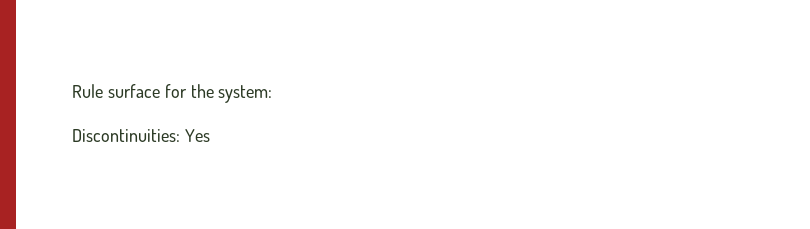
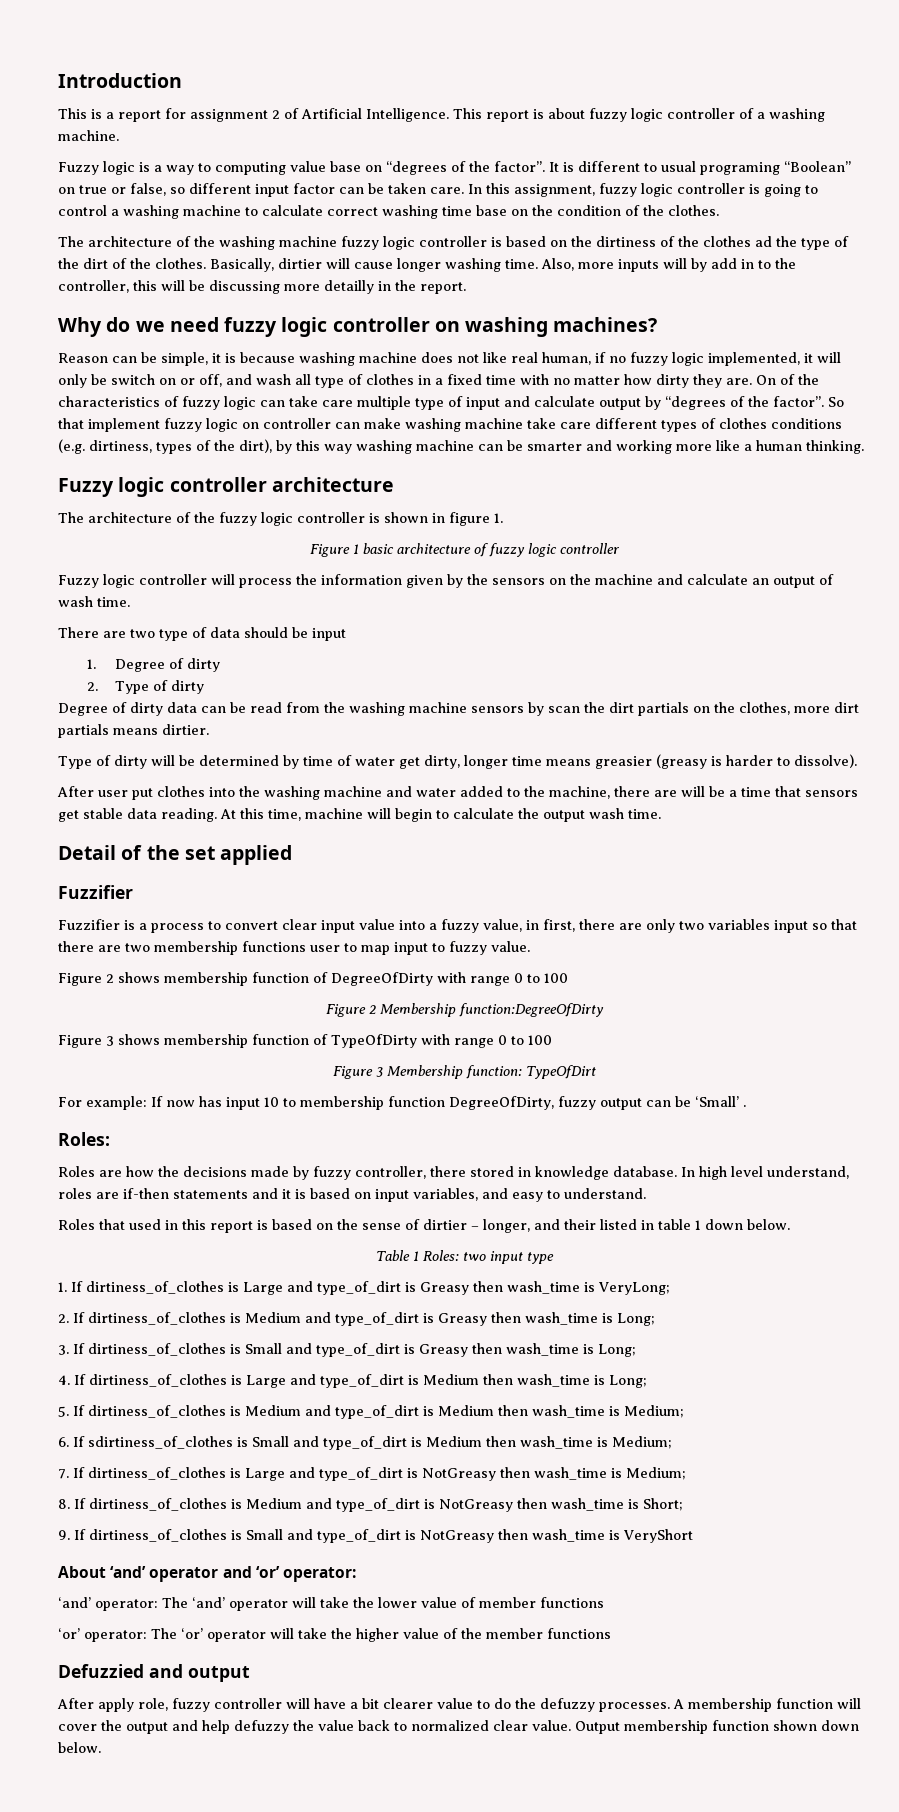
[72,84,273,103] [72,129,210,142] Rule surface for the system: // Discontinuities: Yes -> [58,73,182,88] [58,108,825,122] [58,130,119,141] [58,161,851,175] [58,183,818,197] [58,205,719,219] [58,236,849,250] [58,258,796,272] [58,280,466,294] [58,317,658,337] [58,352,841,366] [58,374,819,388] [58,396,844,410] [58,418,842,432] [58,439,864,454] [58,477,394,497] [58,512,503,526] [309,543,620,557] [58,574,834,588] [58,596,130,607] [58,627,346,641] [86,658,221,672] [86,680,205,694] [58,702,859,716] [58,724,209,738] [58,754,857,769] [57,786,858,800] [58,808,661,822] [58,845,293,865] [58,885,133,899] [58,919,857,933] [58,941,530,955] [58,972,568,986] [325,1003,604,1017] [58,1034,552,1048] [332,1065,596,1079] [58,1096,746,1110] [58,1132,110,1146] [58,1166,849,1180] [58,1188,646,1202] [58,1219,790,1233] [375,1250,554,1264] [58,1281,670,1295] [58,1312,655,1326] [58,1343,636,1357] [58,1374,647,1388] [58,1405,684,1419] [58,1436,672,1450] [58,1467,686,1481] [58,1498,683,1512] [58,1529,693,1543] [58,1566,356,1582] [58,1597,604,1611] [58,1628,611,1642] [58,1664,250,1682] [57,1698,861,1712] [58,1720,859,1734] [58,1742,101,1753] Introduction // This is a report for assignment 2 of Artificial Intelligence. This report is about fuzzy logic controller of a washing machine. // Fuzzy logic is a way to computing value base on “degrees of the factor”. It is different to usual programing “Boolean” on true or false, so different input factor can be taken care. In this assignment, fuzzy logic controller is going to control a washing machine to calculate correct washing time base on the condition of the clothes. // The architecture of the washing machine fuzzy logic controller is based on the dirtiness of the clothes ad the type of the dirt of the clothes. Basically, dirtier will cause longer washing time. Also, more inputs will by add in to the controller, this will be discussing more detailly in the report. // Why do we need fuzzy logic controller on washing machines? // Reason can be simple, it is because washing machine does not like real human, if no fuzzy logic implemented, it will only be switch on or off, and wash all type of clothes in a fixed time with no matter how dirty they are. On of the characteristics of fuzzy logic can take care multiple type of input and calculate output by “degrees of the factor”. So that implement fuzzy logic on controller can make washing machine take care different types of clothes conditions (e.g. dirtiness, types of the dirt), by this way washing machine can be smarter and working more like a human thinking. // Fuzzy logic controller architecture // The architecture of the fuzzy logic controller is shown in figure 1. // Figure 1 basic architecture of fuzzy logic controller // Fuzzy logic controller will process the information given by the sensors on the machine and calculate an output of wash time. // There are two type of data should be input // 1. Degree of dirty // 2. Type of dirty // Degree of dirty data can be read from the washing machine sensors by scan the dirt partials on the clothes, more dirt partials means dirtier. // Type of dirty will be determined by time of water get dirty, longer time means greasier (greasy is harder to dissolve). // After user put clothes into the washing machine and water added to the machine, there are will be a time that sensors get stable data reading. At this time, machine will begin to calculate the output wash time. // Detail of the set applied // Fuzzifier // Fuzzifier is a process to convert clear input value into a fuzzy value, in first, there are only two variables input so that there are two membership functions user to map input to fuzzy value. // Figure 2 shows membership function of DegreeOfDirty with range 0 to 100 // Figure 2 Membership function:DegreeOfDirty // Figure 3 shows membership function of TypeOfDirty with range 0 to 100 // Figure 3 Membership function: TypeOfDirt // For example: If now has input 10 to membership function DegreeOfDirty, fuzzy output can be ‘Small’ . // Roles: // Roles are how the decisions made by fuzzy controller, there stored in knowledge database. In high level understand, roles are if-then statements and it is based on input variables, and easy to understand. // Roles that used in this report is based on the sense of dirtier – longer, and their listed in table 1 down below. // Table 1 Roles: two input type // 1. If dirtiness_of_clothes is Large and type_of_dirt is Greasy then wash_time is VeryLong; // 2. If dirtiness_of_clothes is Medium and type_of_dirt is Greasy then wash_time is Long; // 3. If dirtiness_of_clothes is Small and type_of_dirt is Greasy then wash_time is Long; // 4. If dirtiness_of_clothes is Large and type_of_dirt is Medium then wash_time is Long; // 5. If dirtiness_of_clothes is Medium and type_of_dirt is Medium then wash_time is Medium; // 6. If sdirtiness_of_clothes is Small and type_of_dirt is Medium then wash_time is Medium; // 7. If dirtiness_of_clothes is Large and type_of_dirt is NotGreasy then wash_time is Medium; // 8. If dirtiness_of_clothes is Medium and type_of_dirt is NotGreasy then wash_time is Short; // 9. If dirtiness_of_clothes is Small and type_of_dirt is NotGreasy then wash_time is VeryShort // About ‘and’ operator and ‘or’ operator: // ‘and’ operator: The ‘and’ operator will take the lower value of member functions // ‘or’ operator: The ‘or’ operator will take the higher value of the member functions // Defuzzied and output // After apply role, fuzzy controller will have a bit clearer value to do the defuzzy processes. A membership function will cover the output and help defuzzy the value back to normalized clear value. Output membership function shown down below.

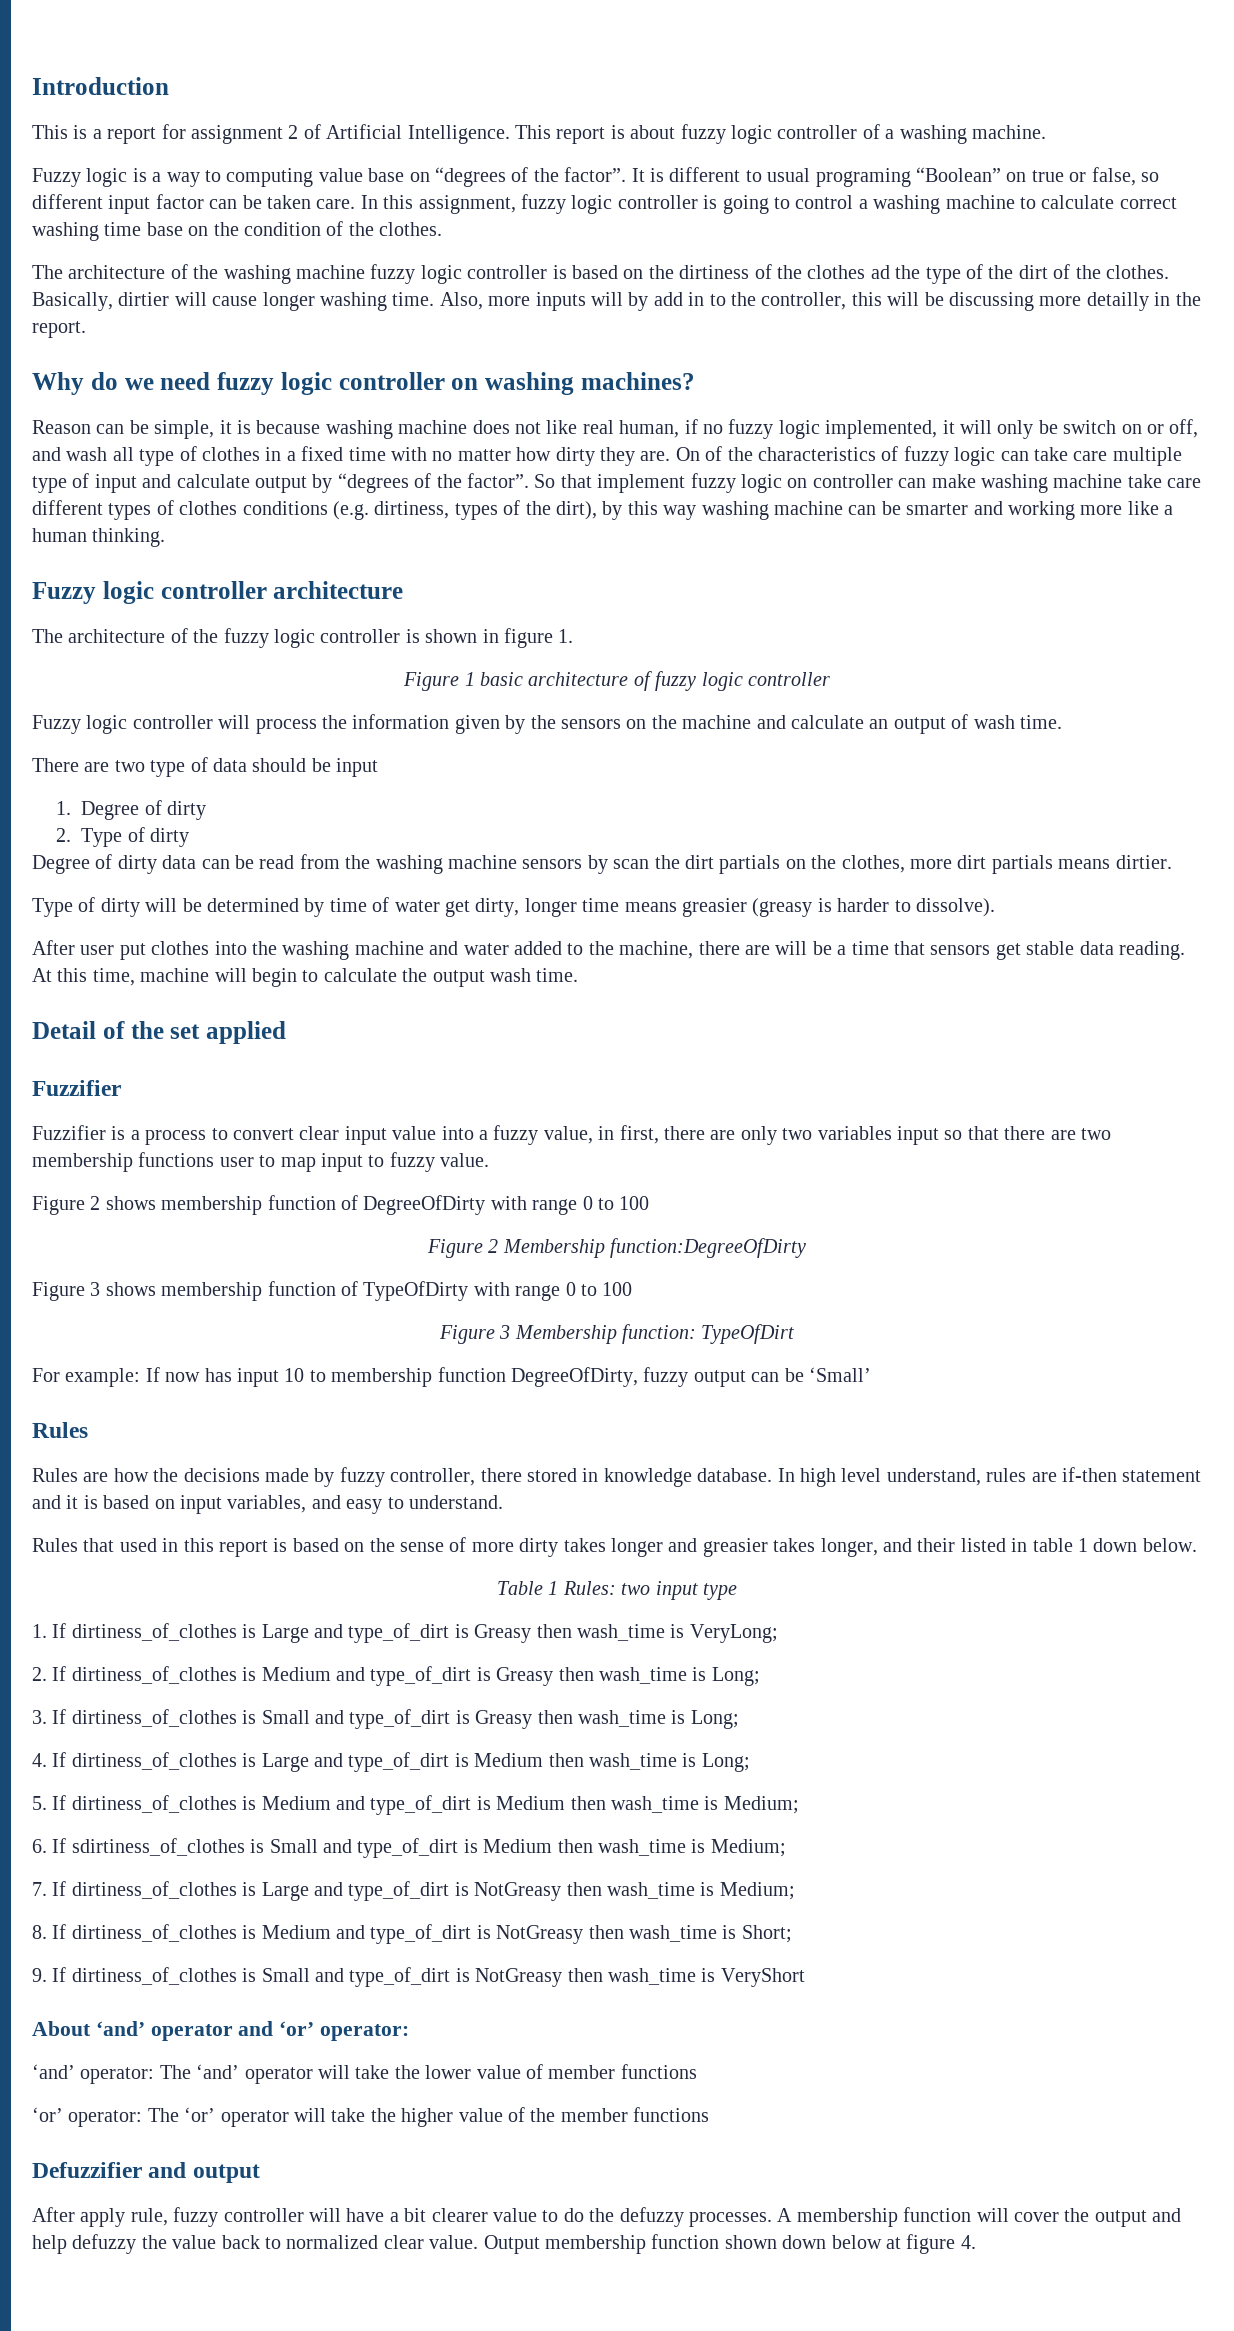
[743,1105,746,1107] [58,1132,110,1146] [58,1166,95,1177] . // Roles: // Roles -> [32,1422,88,1438] [32,1468,78,1482] // Rules // Rules
[58,1188,92,1199] roles -> [986,1468,1027,1482] rules
[173,1190,248,1199] statements -> [1122,1470,1202,1482] statement
[58,1219,95,1230] Roles -> [32,1538,78,1552] Rules
[423,1219,479,1230] dirtier – -> [471,1538,816,1557] more dirty takes longer and greasier takes
[422,1250,459,1261] Roles: -> [562,1581,616,1595] Rules:
[58,1664,144,1678] Defuzzied -> [32,2162,142,2178] Defuzzifier
[138,1698,168,1711] role, -> [130,2208,168,2226] rule,
[58,1742,101,1753] below. -> [831,2234,976,2254] below at figure 4.

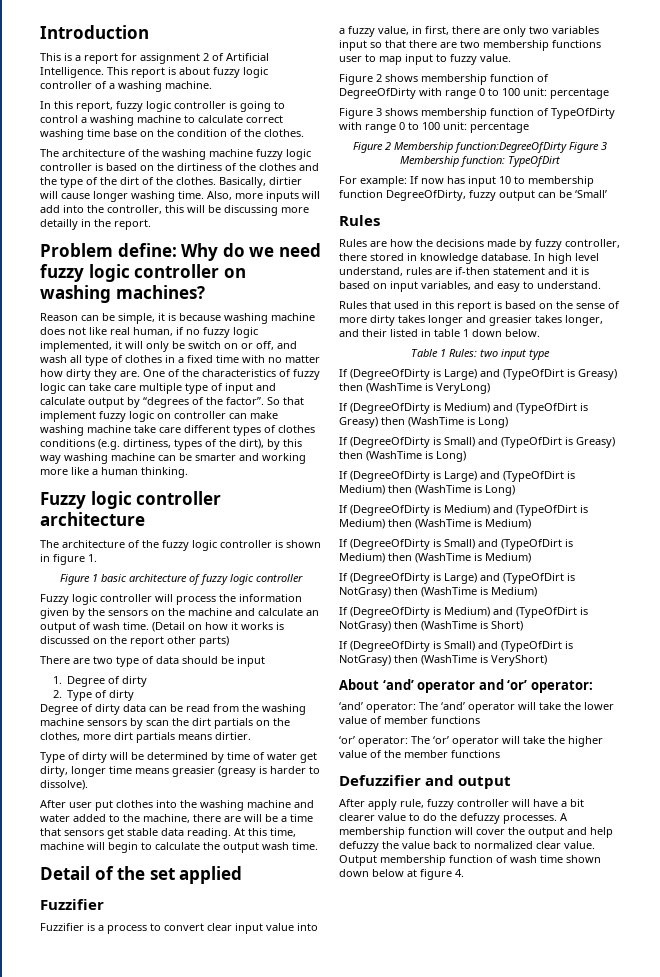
[32,167,1159,187] [32,194,356,214] Fuzzy logic is a way to computing value base on “degrees of the factor”. It is different to usual programing “Boolean” on true or false, so different input factor can be taken care. -> (212, 85) none
[418,195,516,214] assignment, -> [76,101,113,112] report,
[870,265,890,279] ad -> [299,163,319,171] and
[628,292,726,311] by add in to -> [40,205,84,213] add into
(86, 329) none -> [40,243,177,257] Problem define:
[675,447,700,461] On -> [143,369,165,377] One
(1062, 722) none -> [152,622,284,632] [40,636,229,647] (Detail on how it works is discussed on the report other parts)
[426,1238,807,1258] // Figure 2 Membership function:DegreeOfDirty -> [523,88,609,99] unit: percentage
[438,1325,495,1344] // Figure -> [443,122,529,133] [352,142,599,153] unit: percentage // Figure 2 Membership function:DegreeOfDirty Figure
[32,1623,778,1643] [32,1666,760,1686] [32,1709,739,1729] [32,1752,750,1772] [32,1795,799,1815] [32,1838,786,1858] [32,1881,795,1901] [32,1924,792,1944] [32,1967,805,1987] 1. If dirtiness_of_clothes is Large and type_of_dirt is Greasy then wash_time is VeryLong; // 2. If dirtiness_of_clothes is Medium and type_of_dirt is Greasy then wash_time is Long; // 3. If dirtiness_of_clothes is Small and type_of_dirt is Greasy then wash_time is Long; // 4. If dirtiness_of_clothes is Large and type_of_dirt is Medium then wash_time is Long; // 5. If dirtiness_of_clothes is Medium and type_of_dirt is Medium then wash_time is Medium; // 6. If sdirtiness_of_clothes is Small and type_of_dirt is Medium then wash_time is Medium; // 7. If dirtiness_of_clothes is Large and type_of_dirt is NotGreasy then wash_time is Medium; // 8. If dirtiness_of_clothes is Medium and type_of_dirt is NotGreasy then wash_time is Short; // 9. If dirtiness_of_clothes is Small and type_of_dirt is NotGreasy then wash_time is VeryShort -> [339,369,617,380] [339,383,490,394] [339,403,588,414] [339,417,508,428] [339,437,615,448] [339,451,466,462] [339,471,575,482] [339,485,515,496] [339,505,588,516] [339,519,531,529] [339,539,573,550] [339,553,531,563] [339,573,575,584] [339,587,537,598] [339,607,588,618] [339,621,523,632] [339,641,573,652] [339,655,547,666] If (DegreeOfDirty is Large) and (TypeOfDirt is Greasy) then (WashTime is VeryLong) // If (DegreeOfDirty is Medium) and (TypeOfDirt is Greasy) then (WashTime is Long) // If (DegreeOfDirty is Small) and (TypeOfDirt is Greasy) then (WashTime is Long) // If (DegreeOfDirty is Large) and (TypeOfDirt is Medium) then (WashTime is Long) // If (DegreeOfDirty is Medium) and (TypeOfDirt is Medium) then (WashTime is Medium) // If (DegreeOfDirty is Small) and (TypeOfDirt is Medium) then (WashTime is Medium) // If (DegreeOfDirty is Large) and (TypeOfDirt is NotGrasy) then (WashTime is Medium) // If (DegreeOfDirty is Medium) and (TypeOfDirt is NotGrasy) then (WashTime is Short) // If (DegreeOfDirty is Small) and (TypeOfDirt is NotGrasy) then (WashTime is VeryShort)
(720, 2241) none -> [496,855,563,863] of wash time

